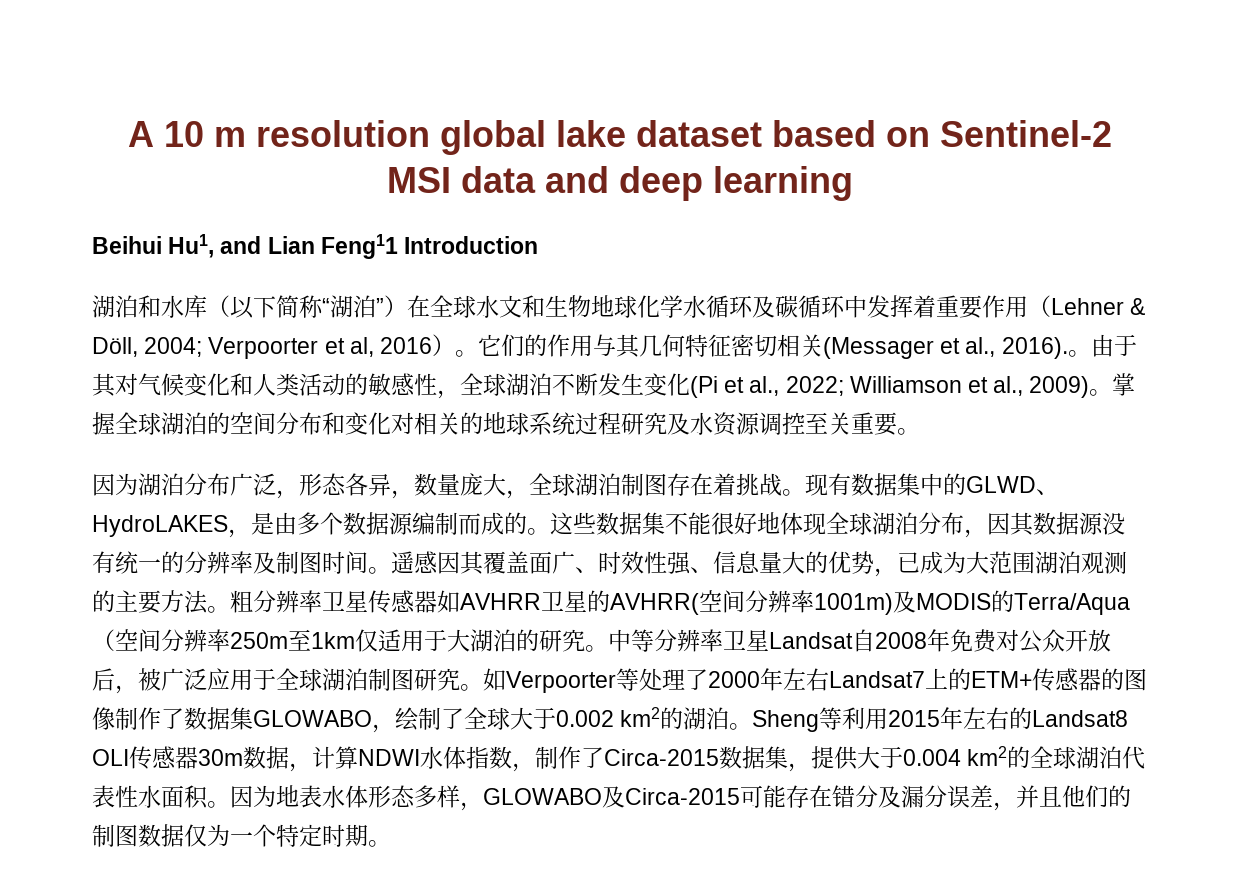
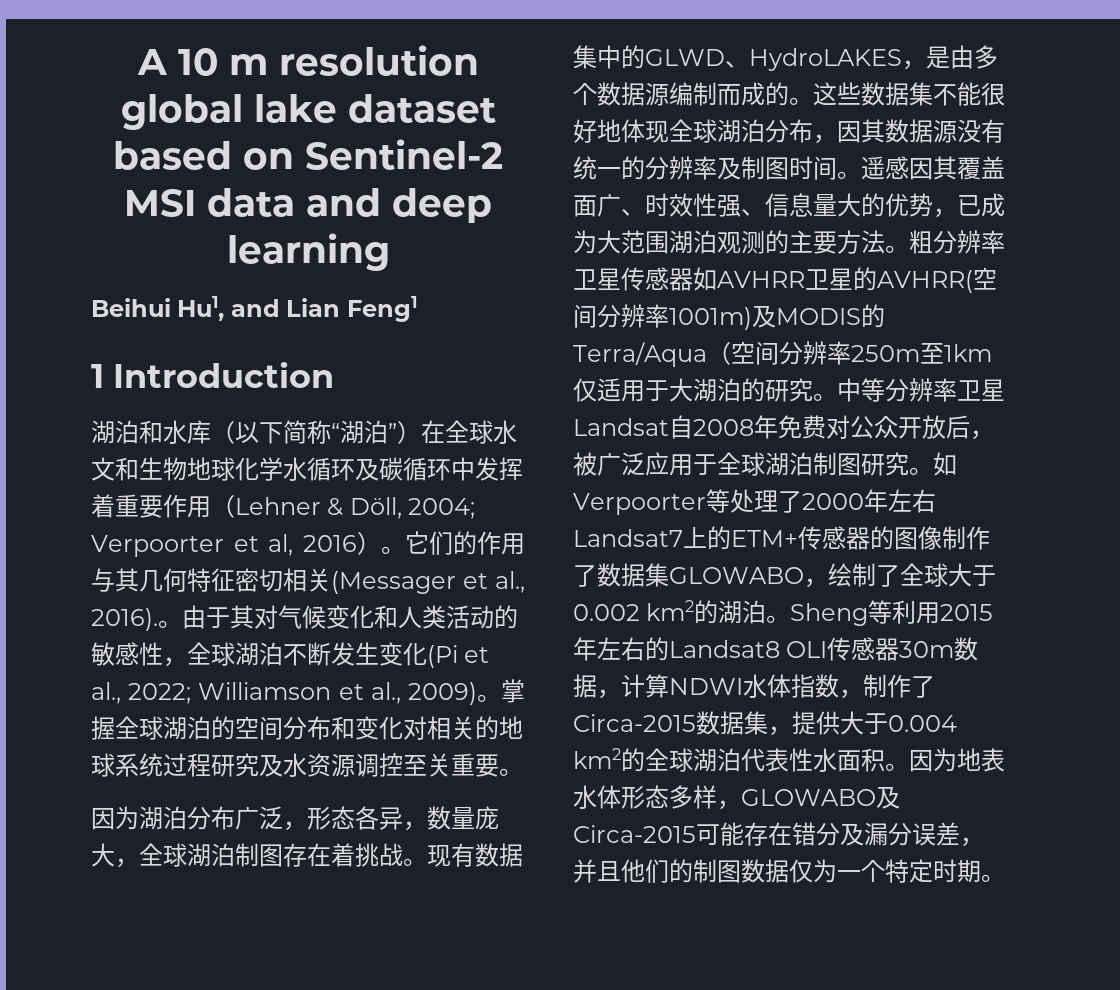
[320,234,398,259] Feng11 -> [346,296,417,322] [91,364,104,388] Feng1 // 1

